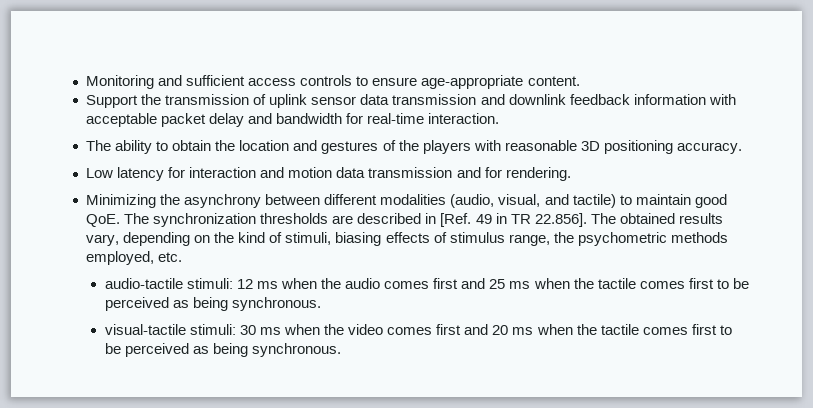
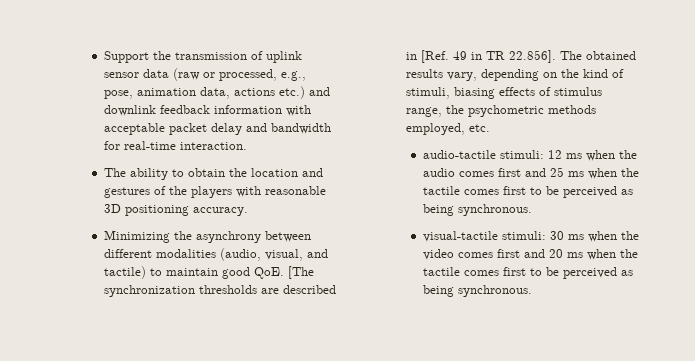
[86,75,580,89] Monitoring and sufficient access controls to ensure age-appropriate content. // -> (103, 57) none
[392,94,477,105] transmission -> [172,68,306,81] [103,86,305,99] (raw or processed, e.g., pose, animation data, actions etc.)
[86,167,571,181] // Low latency for interaction and motion data transmission and for rendering. -> (248, 211) none
[124,213,150,224] The -> [287,266,314,279] [The

